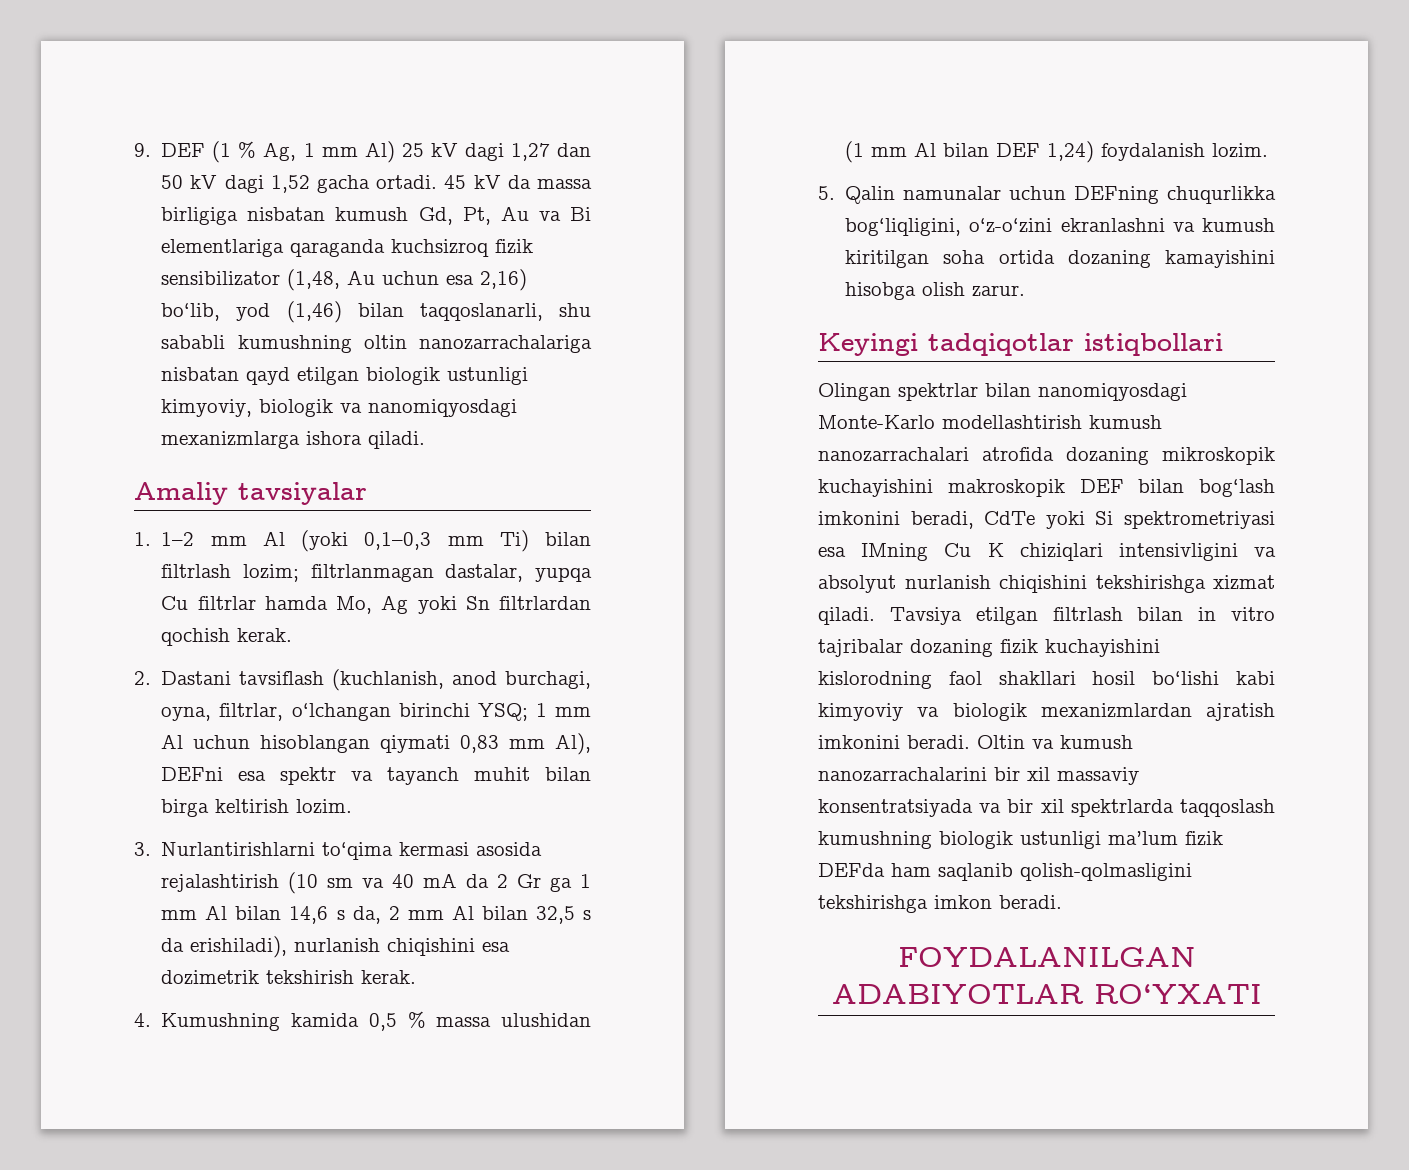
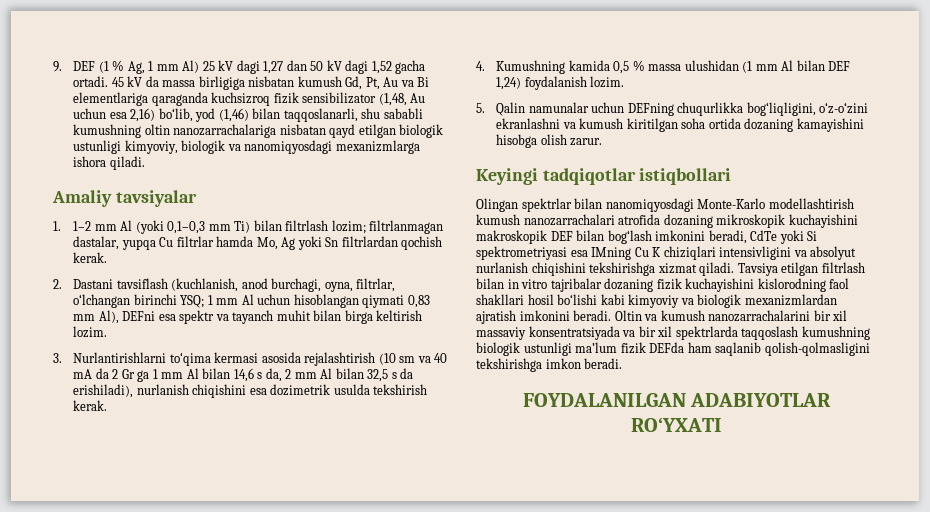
(260, 977) none -> [333,384,370,395] usulda

